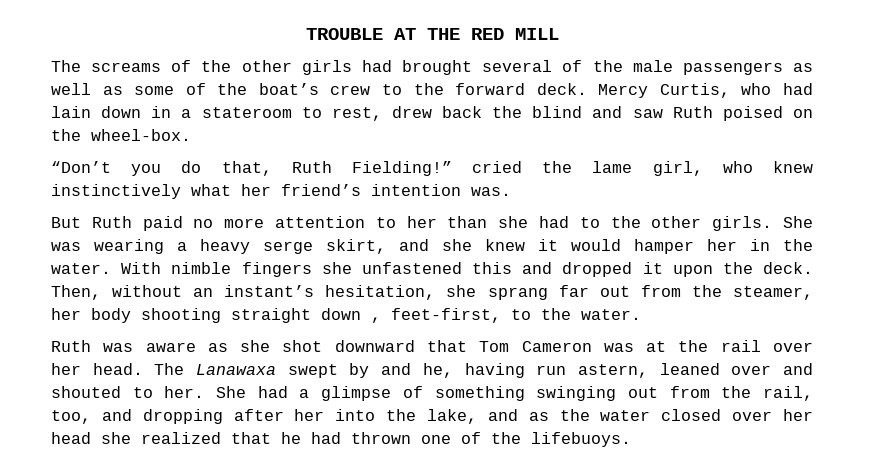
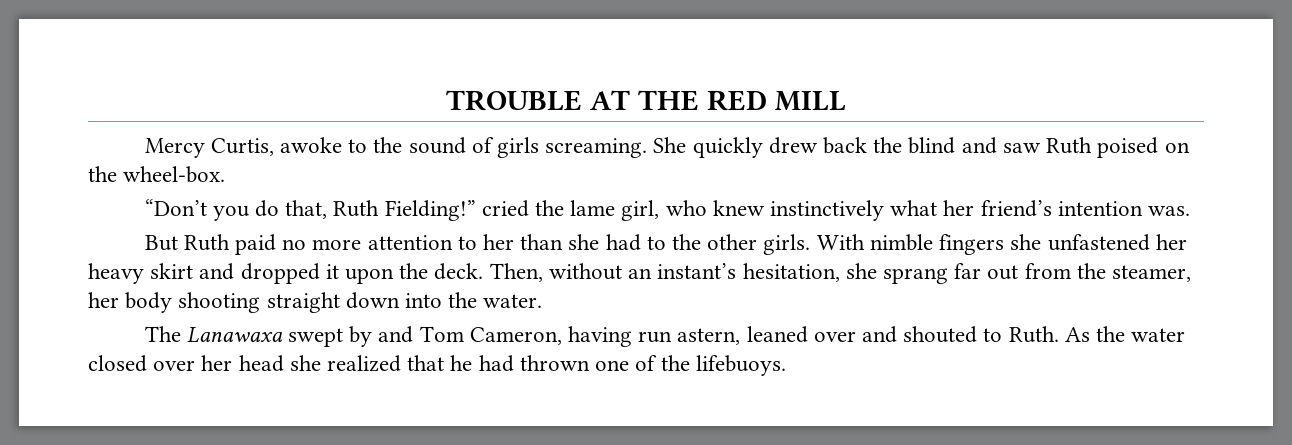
[51,60,814,75] [51,83,813,98] [51,106,382,121] The screams of the other girls had brought several of the male passengers as well as some of the boat’s crew to the forward deck. Mercy Curtis, who had lain down in a stateroom to rest, -> [144,137,763,158] Mercy Curtis, awoke to the sound of girls screaming. She quickly
[782,216,813,228] [51,239,813,254] [51,263,111,274] She was wearing a heavy serge skirt, and she knew it would hamper her in the water. -> (811, 244) none
[472,262,512,274] this -> [1155,234,1187,250] [88,263,194,284] her heavy skirt
[371,308,531,323] , feet-first, to -> [405,293,443,308] into
[51,340,814,352] [51,363,143,375] Ruth was aware as she shot downward that Tom Cameron was at the rail over her head. -> (543, 301) none
[422,363,453,378] he, -> [419,326,562,345] Tom Cameron,
[164,386,814,401] [51,409,549,424] her. She had a glimpse of something swinging out from the rail, too, and dropping after her into the lake, and as -> [1008,326,1090,343] Ruth. As

